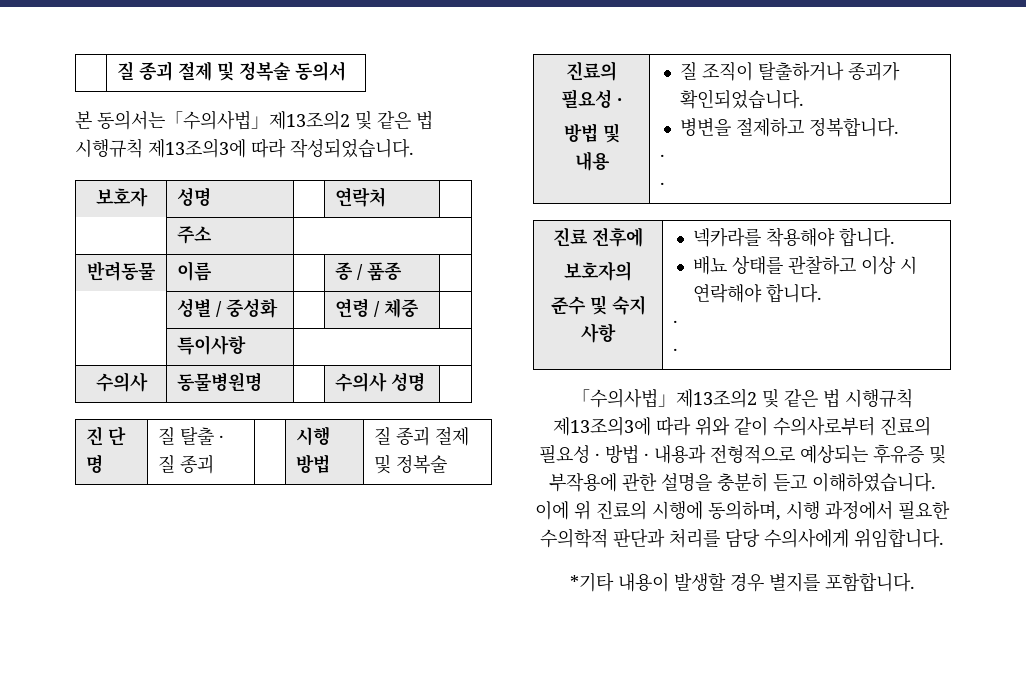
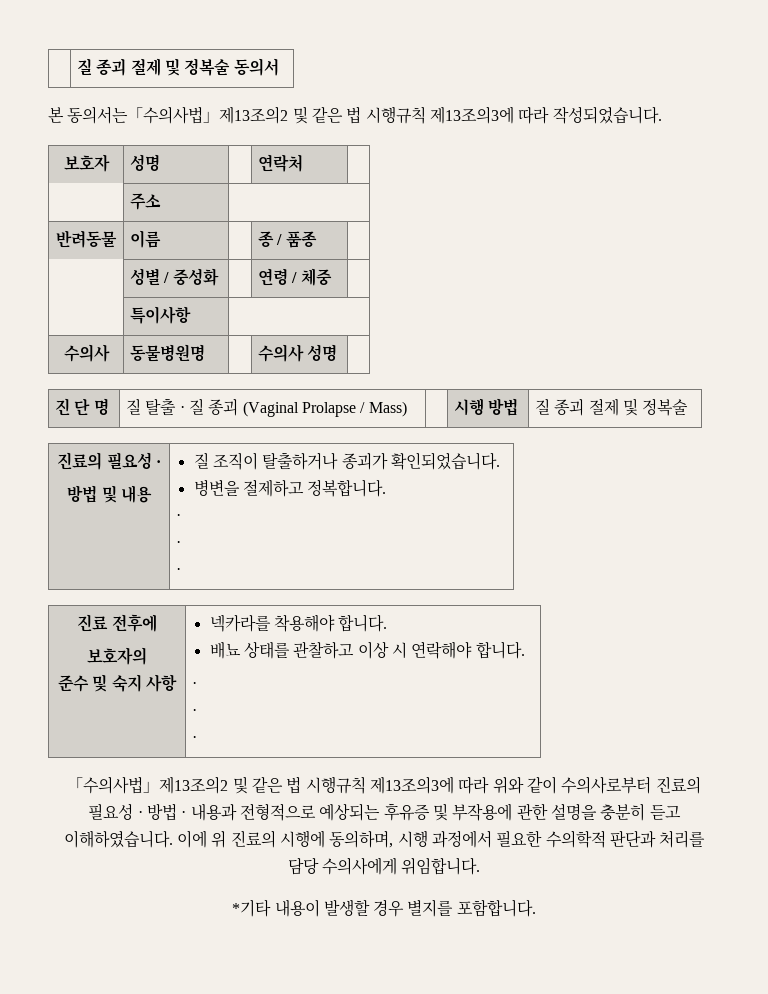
(215, 464) none -> [242,401,407,417] (Vaginal Prolapse / Mass)
(666, 186) none -> [176,567,182,575] // ·
(679, 352) none -> [192,735,198,743] // ·

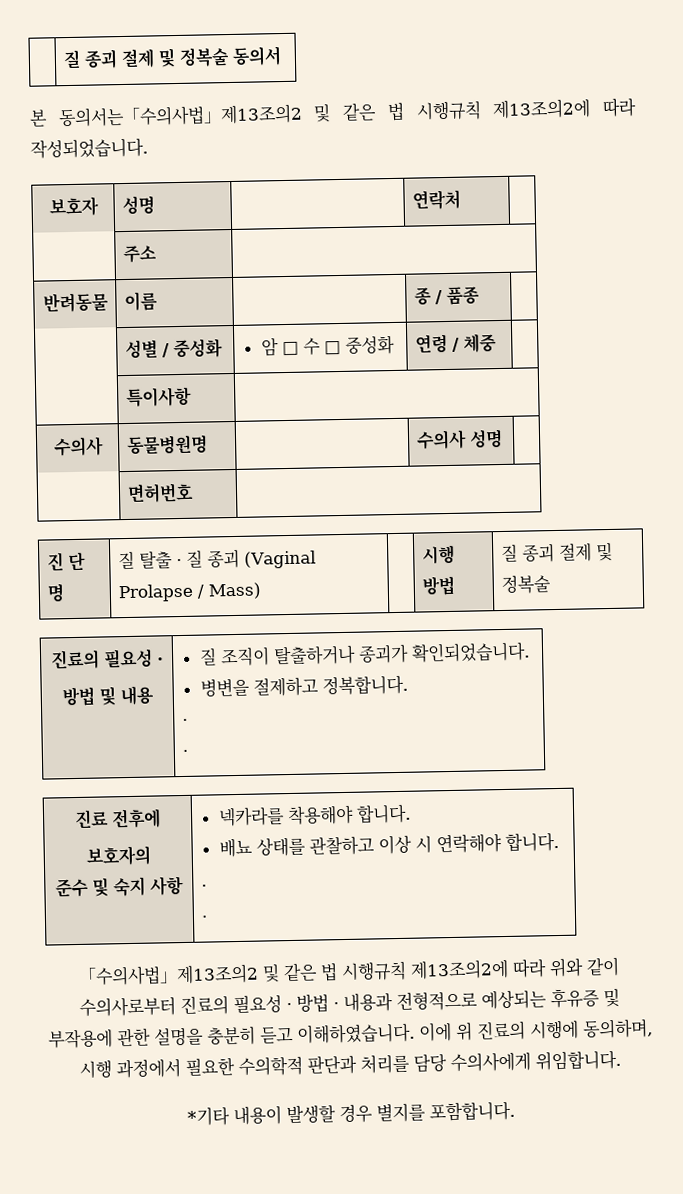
[429,106,514,124] 제13조의3에 -> [492,98,592,120] 제13조의2에
(219, 277) none -> [260,334,395,357] 암 □ 수 □ 중성화
(338, 352) none -> [126,482,194,503] // | 면허번호 |
[176,567,182,575] // · -> (188, 753) none
[192,735,198,743] [67,776,454,794] // · // 「수의사법」제13조의2 및 같은 법 시행규칙 제13조의3에 -> [77,958,509,986] // 「수의사법」제13조의2 및 같은 법 시행규칙 제13조의2에

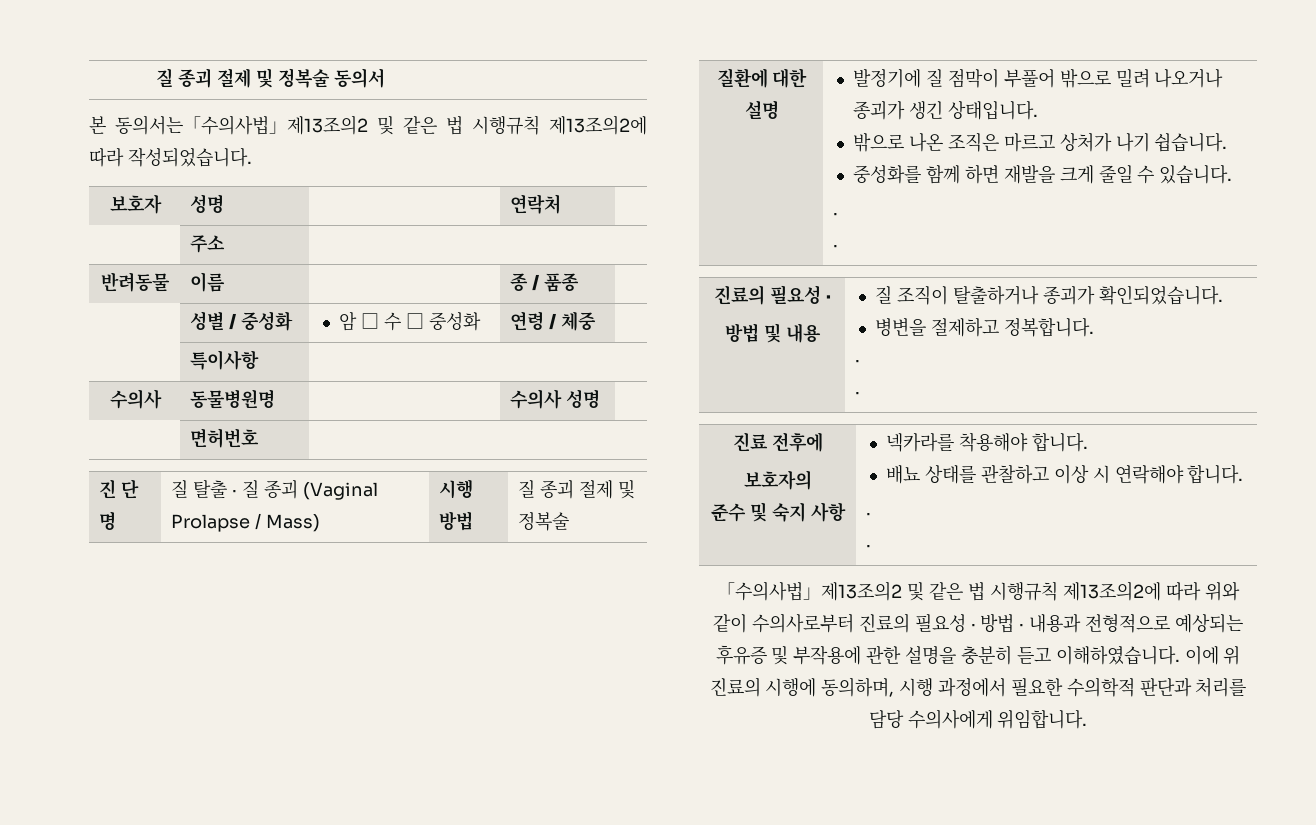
(551, 585) none -> [716,68,808,88] [744,100,779,119] [853,69,1224,88] [853,100,1038,120] [853,132,1228,152] [853,164,1233,184] [833,213,839,219] [833,245,839,251] // 질환에 대한 설명 | 발정기에 질 점막이 부풀어 밖으로 밀려 나오거나 종괴가 생긴 상태입니다. // 밖으로 나온 조직은 마르고 상처가 나기 쉽습니다. // 중성화를 함께 하면 재발을 크게 줄일 수 있습니다. // · // ·
[187,1100,515,1126] // *기타 내용이 발생할 경우 별지를 포함합니다. -> (1088, 719) none

